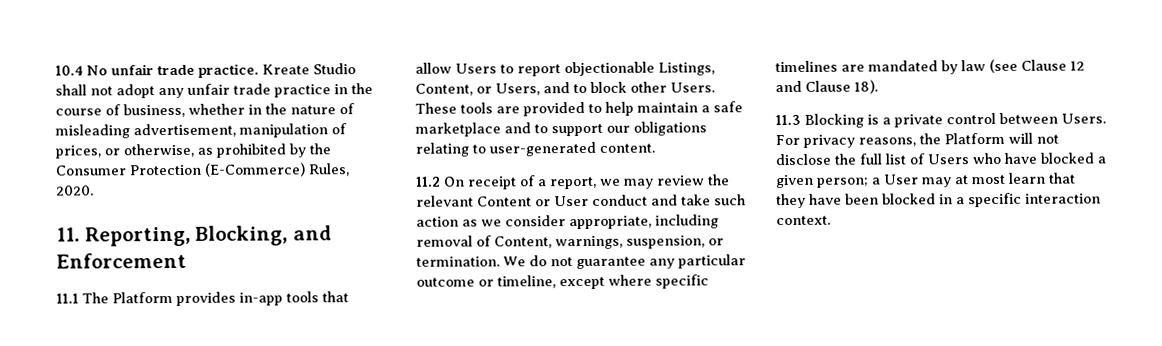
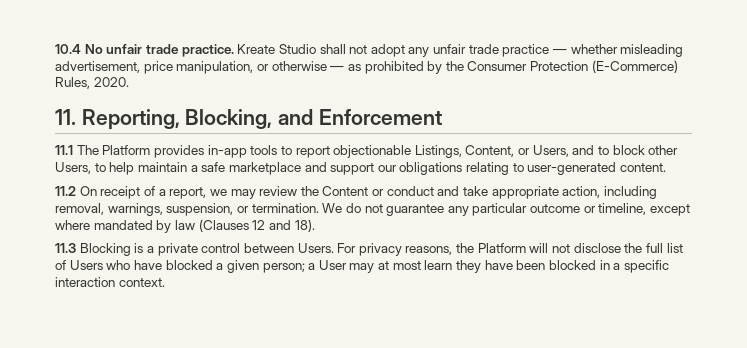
[334,83,373,95] [55,103,355,118] [55,123,347,139] [55,143,194,159] in the course of business, whether in the nature of misleading advertisement, manipulation of prices, or otherwise, -> [553,44,684,57] [55,61,345,74] — whether misleading advertisement, price manipulation, or otherwise —
[322,291,349,303] [415,62,497,74] that allow Users -> (278, 150) none
[670,82,715,93] [415,101,585,117] Users. These tools are provided -> [55,162,91,174] Users,
[534,124,548,134] to -> (327, 167) none
[416,195,474,207] relevant -> (319, 191) none
[554,195,589,207] User -> (385, 192) none
[714,194,746,206] [416,214,719,230] [416,235,552,249] such action as we consider appropriate, including removal of Content, -> [491,186,657,199] [55,203,104,215] appropriate action, including removal,
[655,274,709,289] [775,60,865,73] specific timelines are -> (90, 225) none
[989,58,1067,74] (see Clause -> [198,219,249,232] (Clauses
[805,80,851,92] Clause -> (291, 225) none
[1049,172,1076,184] that -> (453, 265) none

